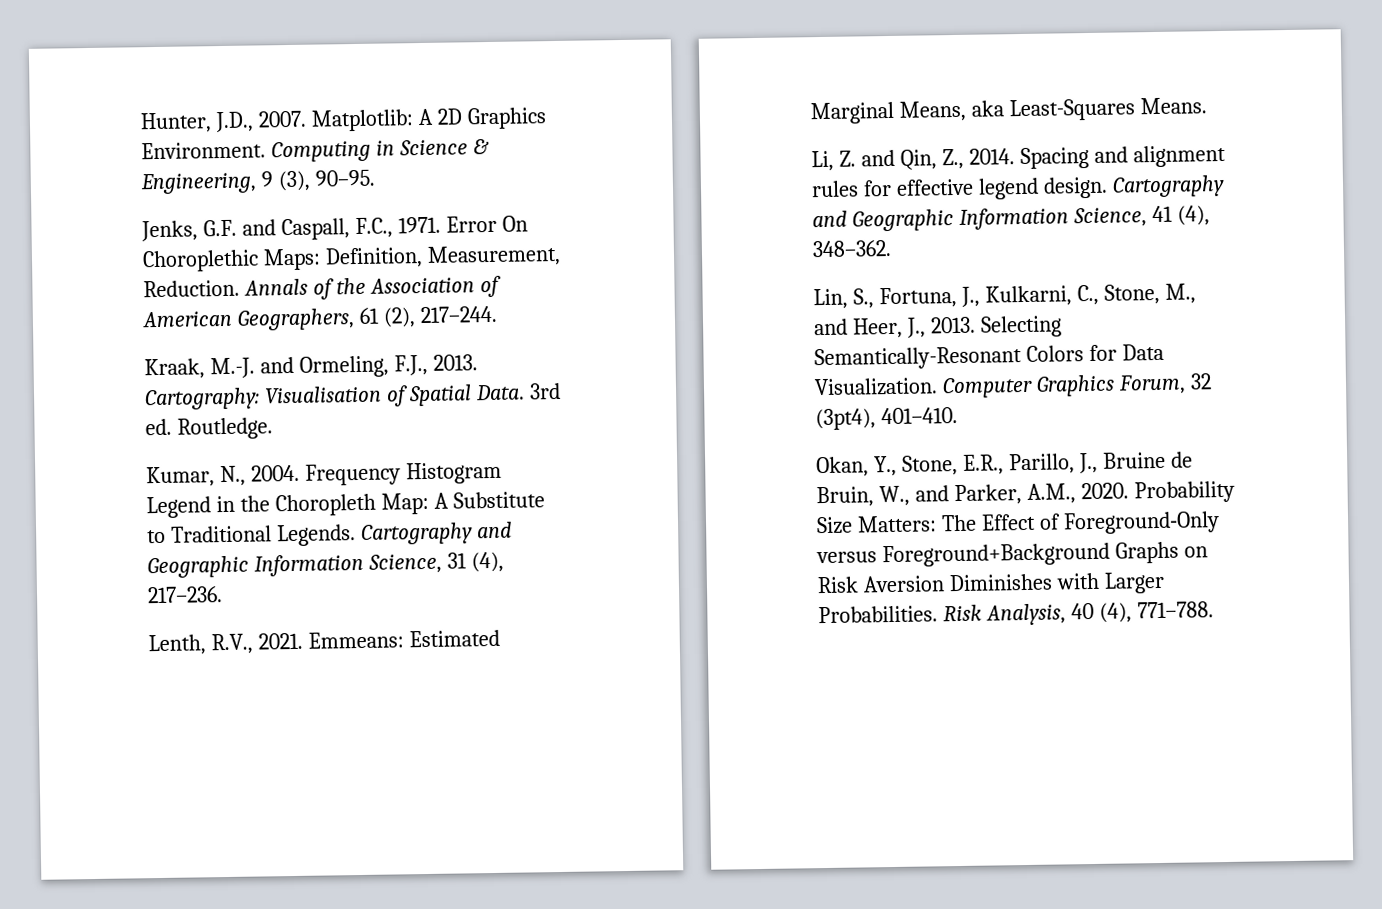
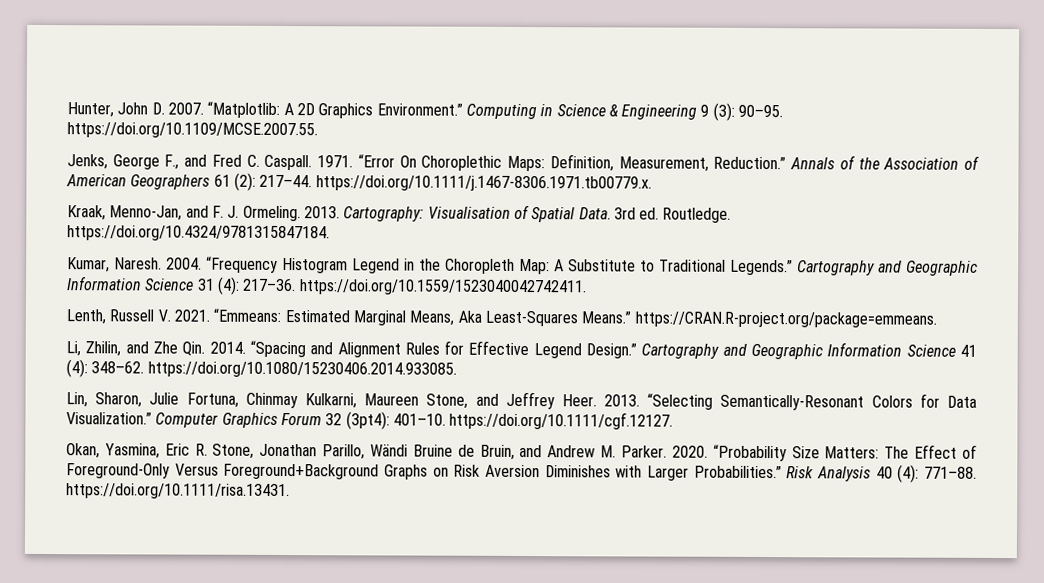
[214,109,414,133] J.D., 2007. Matplotlib: -> [117,101,281,118] John D. 2007. “Matplotlib:
[141,141,266,160] Environment. -> [376,103,463,116] Environment.”
[140,170,310,195] Engineering, 9 (3), -> [621,102,735,121] Engineering 9 (3):
(375, 178) none -> [67,122,318,139] https://doi.org/10.1109/MCSE.2007.55.
[202,215,497,241] G.F. and Caspall, F.C., 1971. Error -> [112,154,395,171] George F., and Fred C. Caspall. 1971. “Error
[143,279,240,298] Reduction. -> [713,156,787,170] Reduction.”
[236,305,497,331] [144,354,428,380] Geographers, 61 (2), 217–244. // Kraak, M.-J. and Ormeling, F.J., -> [130,172,652,192] [67,205,301,222] Geographers 61 (2): 217–44. https://doi.org/10.1111/j.1467-8306.1971.tb00779.x. // Kraak, Menno-Jan, and F. J. Ormeling.
(273, 428) none -> [67,225,330,242] https://doi.org/10.4324/9781315847184.
[219,463,401,487] N., 2004. Frequency -> [114,256,278,273] Naresh. 2004. “Frequency
[276,521,512,547] [147,551,504,579] [147,586,223,604] [148,629,500,656] [810,97,1207,125] [811,144,1226,172] [811,174,1225,200] [812,205,1210,232] [812,239,892,258] [813,283,1196,310] [813,315,1062,339] Legends. Cartography and Geographic Information Science, 31 (4), 217–236. // Lenth, R.V., 2021. Emmeans: Estimated Marginal Means, aka Least-Squares Means. // Li, Z. and Qin, Z., 2014. Spacing and alignment rules for effective legend design. Cartography and Geographic Information Science, 41 (4), 348–362. // Lin, S., Fortuna, J., Kulkarni, C., Stone, M., and Heer, J., 2013. Selecting -> [730,259,978,276] [67,276,587,296] [66,308,937,328] [66,340,977,360] [66,359,457,378] [66,391,714,410] Legends.” Cartography and Geographic Information Science 31 (4): 217–36. https://doi.org/10.1559/1523040042742411. // Lenth, Russell V. 2021. “Emmeans: Estimated Marginal Means, Aka Least-Squares Means.” https://CRAN.R-project.org/package=emmeans. // Li, Zhilin, and Zhe Qin. 2014. “Spacing and Alignment Rules for Effective Legend Design.” Cartography and Geographic Information Science 41 (4): 348–62. https://doi.org/10.1080/15230406.2014.933085. // Lin, Sharon, Julie Fortuna, Chinmay Kulkarni, Maureen Stone, and Jeffrey Heer. 2013. “Selecting
[814,377,938,397] Visualization. -> [66,412,152,425] Visualization.”
[1117,373,1212,395] [815,406,958,431] [816,451,1193,478] [816,480,1235,508] Forum, 32 (3pt4), 401–410. // Okan, Y., Stone, E.R., Parillo, J., Bruine de Bruin, W., and Parker, A.M., 2020. Probability -> [280,411,674,430] [66,443,787,462] Forum 32 (3pt4): 401–10. https://doi.org/10.1111/cgf.12127. // Okan, Yasmina, Eric R. Stone, Jonathan Parillo, Wändi Bruine de Bruin, and Andrew M. Parker. 2020. “Probability
[816,551,877,564] versus -> [174,463,219,476] Versus
[818,601,1214,626] Probabilities. Risk Analysis, 40 (4), 771–788. -> [693,464,977,483] [66,483,290,500] Probabilities.” Risk Analysis 40 (4): 771–88. https://doi.org/10.1111/risa.13431.

